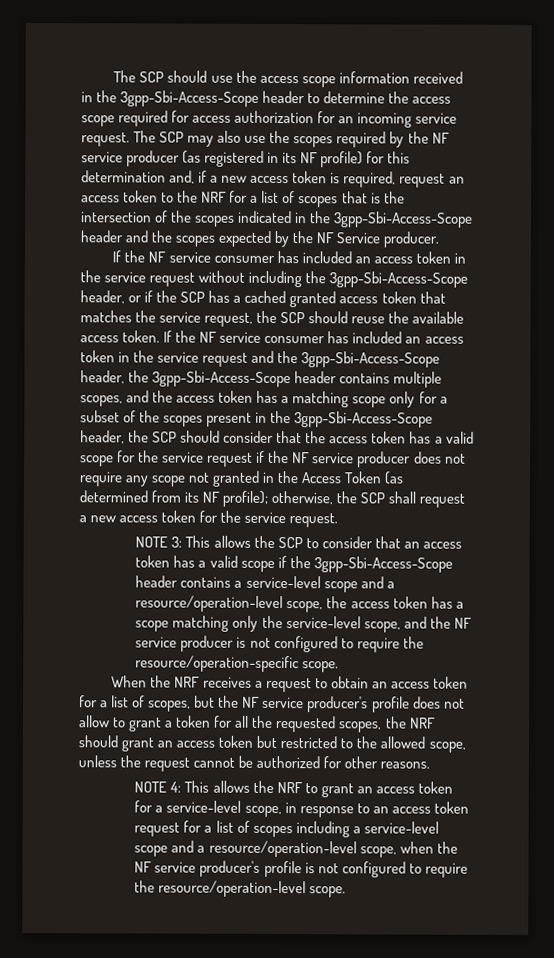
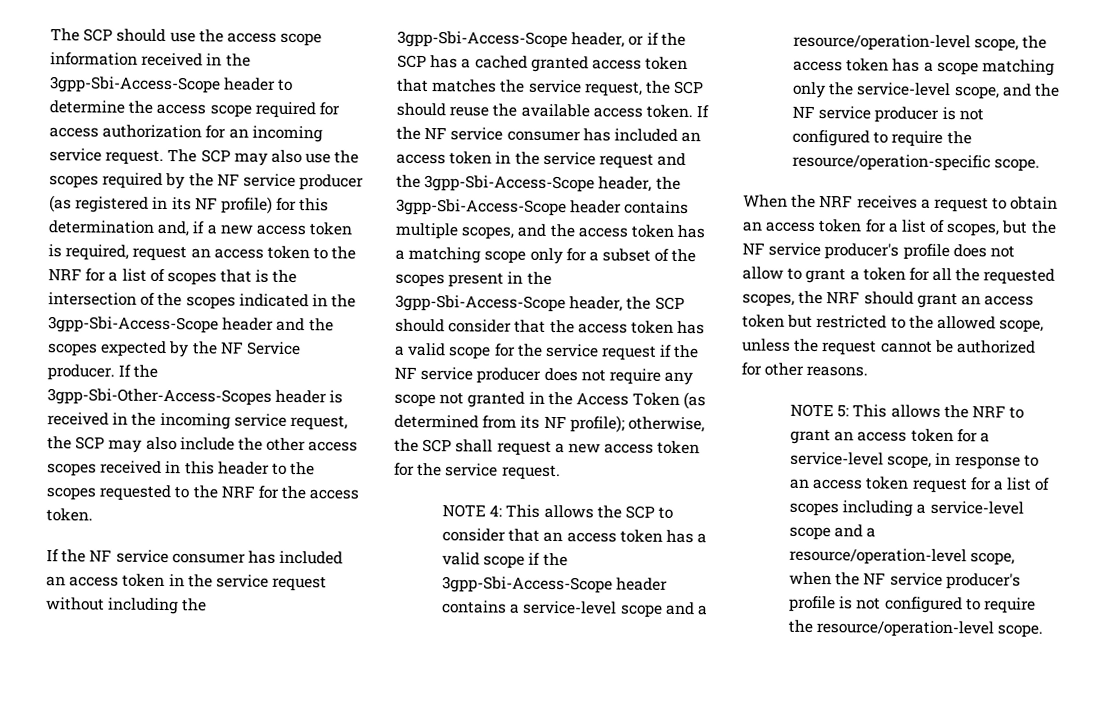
(440, 239) none -> [118,364,159,378] [47,388,344,406] [47,412,348,431] [47,436,359,453] [47,460,316,477] [46,484,360,502] [46,508,93,522] If the 3gpp-Sbi-Other-Access-Scopes header is received in the incoming service request, the SCP may also include the other access scopes received in this header to the scopes requested to the NRF for the access token.
[171,536,183,548] 3: -> [489,504,503,517] 4:
[170,781,182,793] 4: -> [837,404,850,418] 5:

